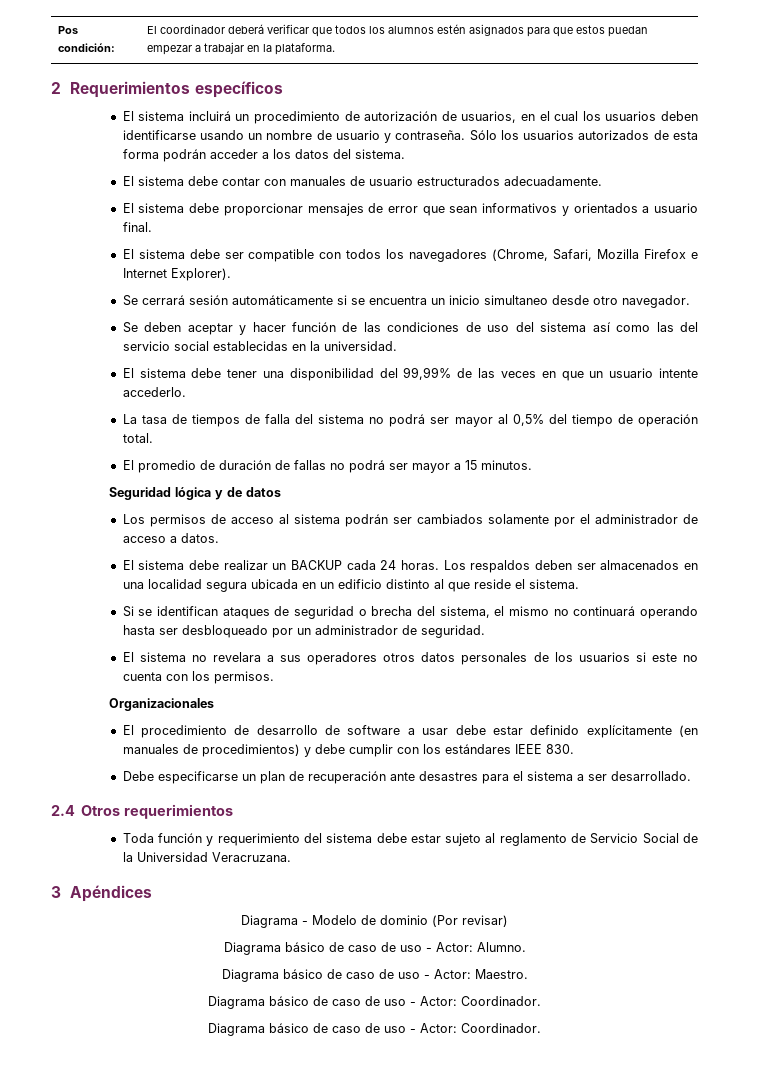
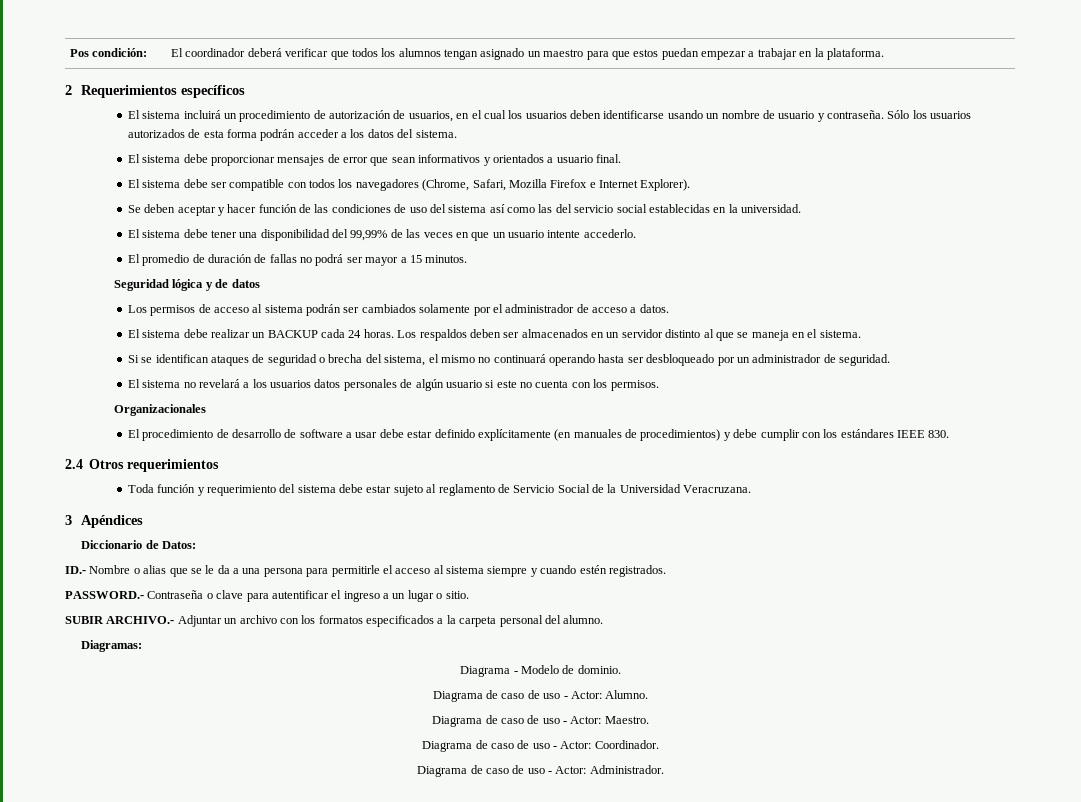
[437,24,525,36] estén asignados -> [444,48,584,60] tengan asignado un maestro
[122,176,602,186] // El sistema debe contar con manuales de usuario estructurados adecuadamente. -> (457, 134) none
[122,295,690,308] // Se cerrará sesión automáticamente si se encuentra un inicio simultaneo desde otro navegador. -> (691, 185) none
[122,414,699,427] [122,433,153,443] // La tasa de tiempos de falla del sistema no podrá ser mayor al 0,5% del tiempo de operación total. -> (636, 233) none
[122,579,511,592] una localidad segura ubicada en un edificio distinto al que reside -> [606,329,806,341] un servidor distinto al que se maneja en
[212,652,416,665] revelara a sus operadores otros -> [198,379,312,388] revelará a los usuarios
[554,652,630,662] los usuarios -> [415,379,482,391] algún usuario
[122,771,691,784] // Debe especificarse un plan de recuperación ante desastres para el sistema a ser desarrollado. -> (950, 434) none
(153, 893) none -> [81,540,197,549] [65,565,666,577] [65,590,469,602] [65,615,604,627] [81,640,143,652] // Diccionario de Datos: // ID.- Nombre o alias que se le da a una persona para permitirle el acceso al sistema siempre y cuando estén registrados. // PASSWORD.- Contraseña o clave para autentificar el ingreso a un lugar o sitio. // SUBIR ARCHIVO.- Adjuntar un archivo con los formatos especificados a la carpeta personal del alumno. // Diagramas:
[380,915,508,927] [223,942,325,955] dominio (Por revisar) // Diagrama básico -> [577,665,621,674] [432,691,483,702] dominio. // Diagrama
[282,969,323,979] básico -> (483, 721) none
[269,996,309,1006] básico -> (473, 746) none
[269,1023,541,1033] básico de caso de uso - Actor: Coordinador. -> [470,765,664,774] de caso de uso - Actor: Administrador.

